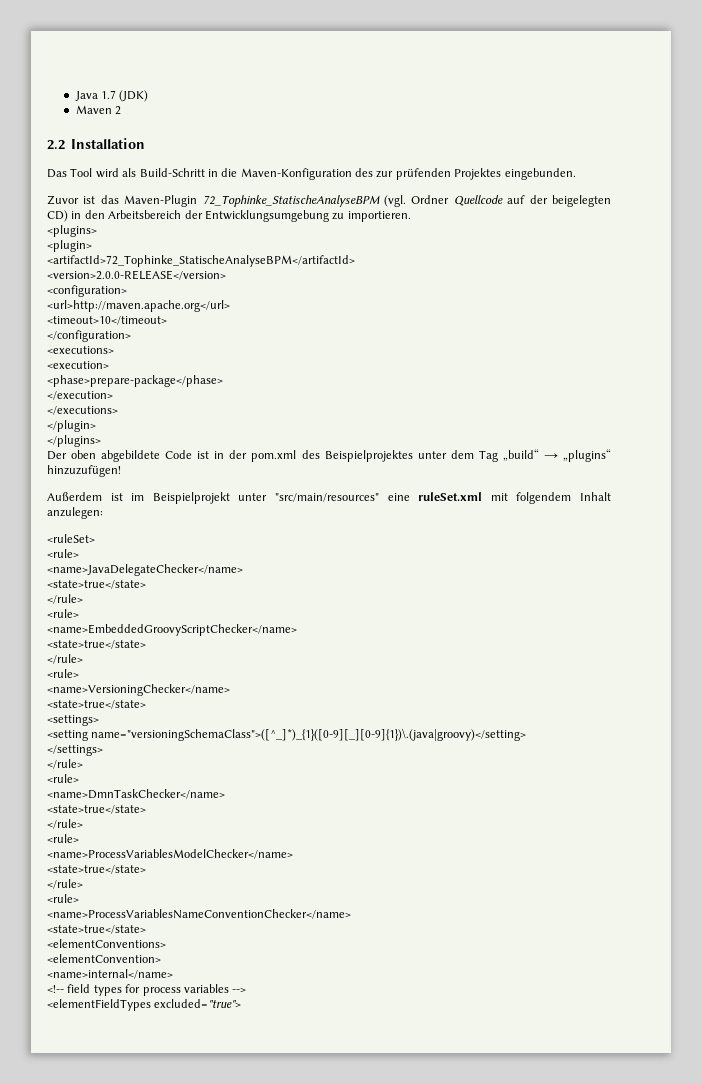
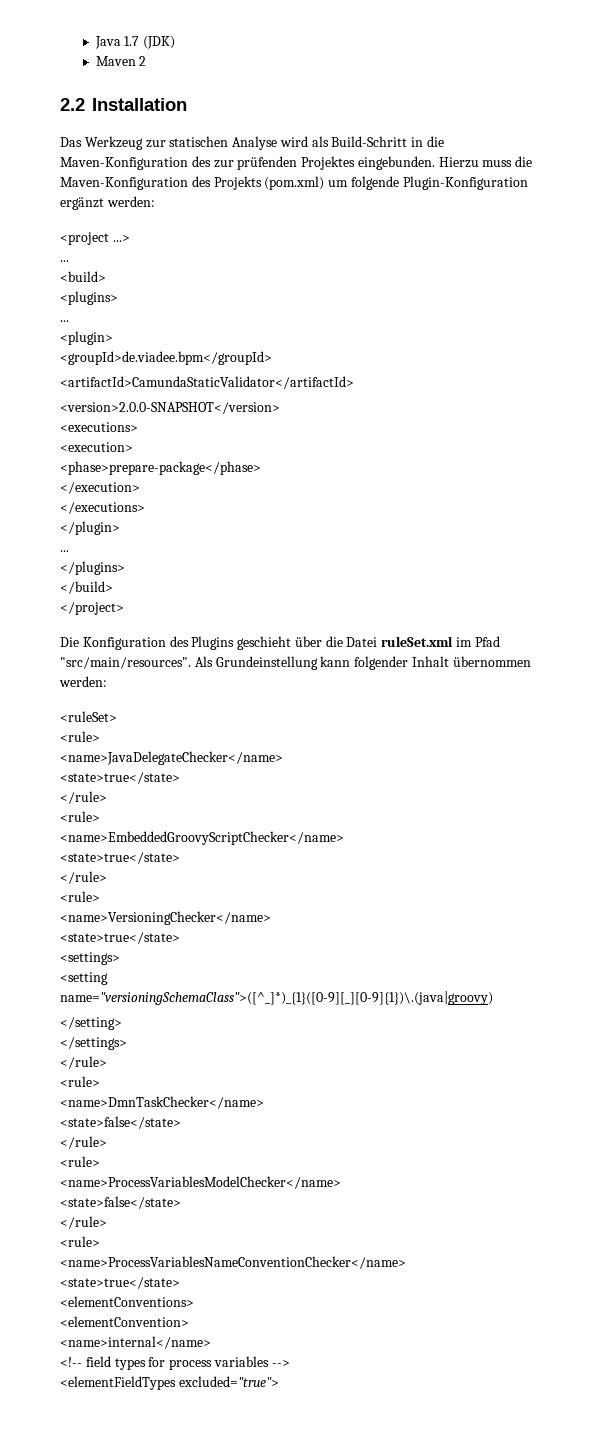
[70,168,93,177] Tool -> [84,136,278,150] Werkzeug zur statischen Analyse
[47,195,611,207] [47,210,411,222] // Zuvor ist das Maven-Plugin 72_Tophinke_StatischeAnalyseBPM (vgl. Ordner Quellcode auf der beigelegten CD) in den Arbeitsbereich der Entwicklungsumgebung zu importieren. -> [438,156,533,168] [60,176,528,190] [60,196,155,210] [60,232,130,245] [60,260,69,262] [60,271,106,282] Hierzu muss die Maven-Konfiguration des Projekts (pom.xml) um folgende Plugin-Konfiguration ergänzt werden: // <project ...> // ... // <build>
(97, 231) none -> [60,320,69,322] // ...
[47,255,355,267] [47,270,226,280] [47,285,127,297] [47,300,230,312] [47,316,167,325] [47,330,131,342] <artifactId>72_Tophinke_StatischeAnalyseBPM</artifactId> // <version>2.0.0-RELEASE</version> // <configuration> // <url>http://maven.apache.org</url> // <timeout>10</timeout> // </configuration> -> [60,351,272,365] [60,376,354,389] [60,402,280,414] <groupId>de.viadee.bpm</groupId> // <artifactId>CamundaStaticValidator</artifactId> // <version>2.0.0-SNAPSHOT</version>
(96, 426) none -> [60,550,69,552] // ...
[47,449,611,462] [47,465,121,477] [47,492,612,504] [47,507,103,519] Der oben abgebildete Code ist in der pom.xml des Beispielprojektes unter dem Tag „build“ → „plugins“ hinzuzufügen! // Außerdem ist im Beispielprojekt unter "src/main/resources" eine ruleSet.xml mit folgendem Inhalt anzulegen: -> [60,581,113,594] [60,602,124,615] [60,636,500,650] [60,656,531,670] [59,676,107,687] </build> // </project> // Die Konfiguration des Plugins geschieht über die Datei ruleSet.xml im Pfad "src/main/resources". Als Grundeinstellung kann folgender Inhalt übernommen werden:
[91,728,527,741] name="versioningSchemaClass">([^_]*)_{1}([0-9][_][0-9]{1})\.(java|groovy)</setting> -> [60,991,493,1005] [60,1017,122,1030] name="versioningSchemaClass">([^_]*)_{1}([0-9][_][0-9]{1})\.(java|groovy) // </setting>
[47,805,146,814] <state>true</state> -> [60,1116,181,1129] <state>false</state>
[47,865,146,874] <state>true</state> -> [60,1196,181,1209] <state>false</state>

